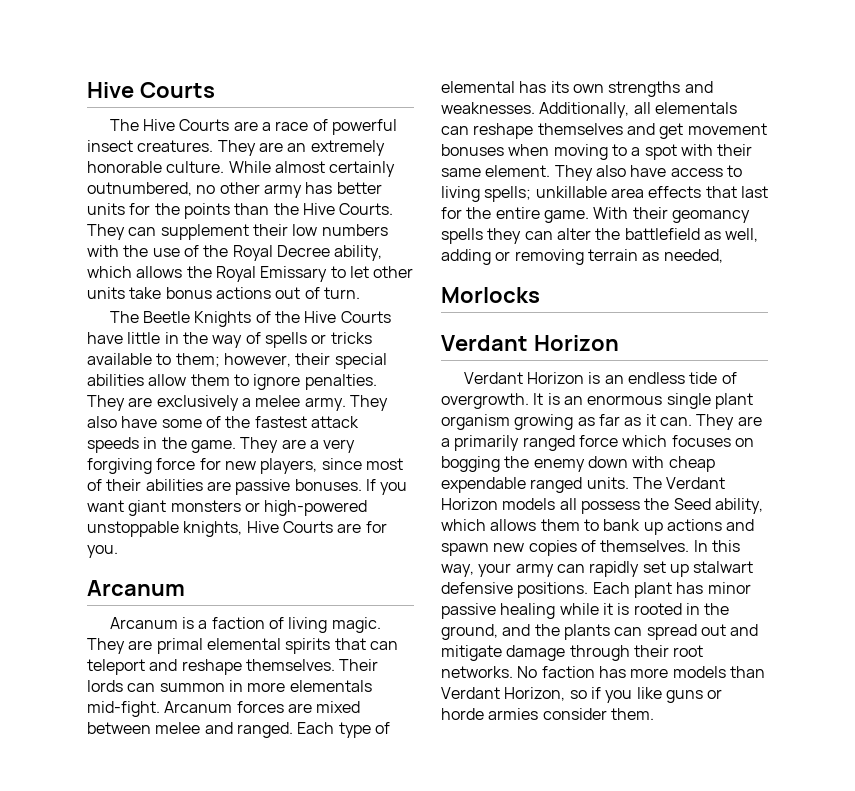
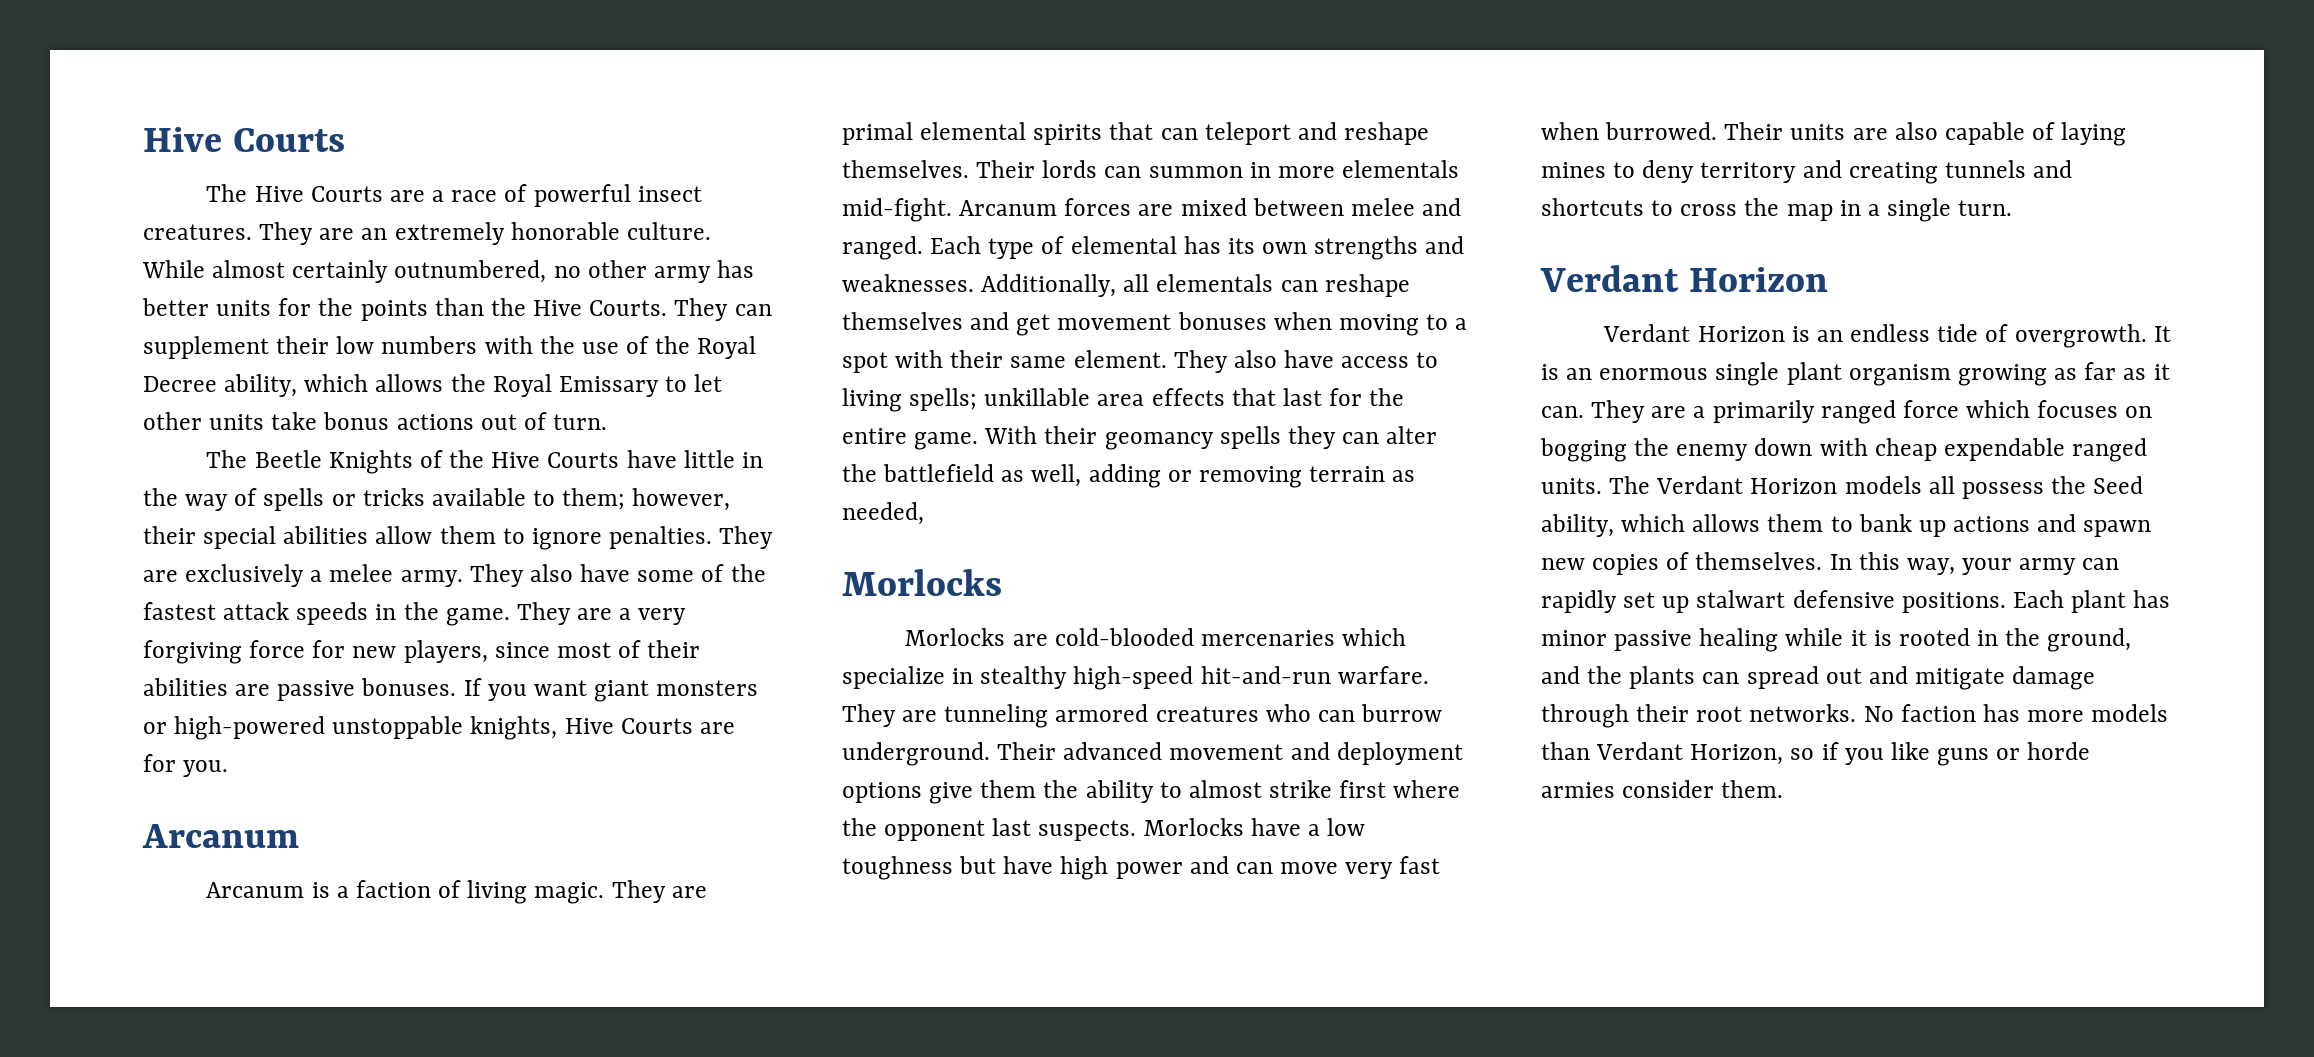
(540, 295) none -> [905,628,1407,646] [842,666,1429,690] [842,704,1443,728] [842,742,1463,766] [842,780,1461,804] [842,818,1366,841] [842,856,1441,880] [1541,122,2127,146] [1541,160,2073,184] [1541,198,2013,222] // Morlocks are cold-blooded mercenaries which specialize in stealthy high-speed hit-and-run warfare. They are tunneling armored creatures who can burrow underground. Their advanced movement and deployment options give them the ability to almost strike first where the opponent last suspects. Morlocks have a low toughness but have high power and can move very fast when burrowed. Their units are also capable of laying mines to deny territory and creating tunnels and shortcuts to cross the map in a single turn.

